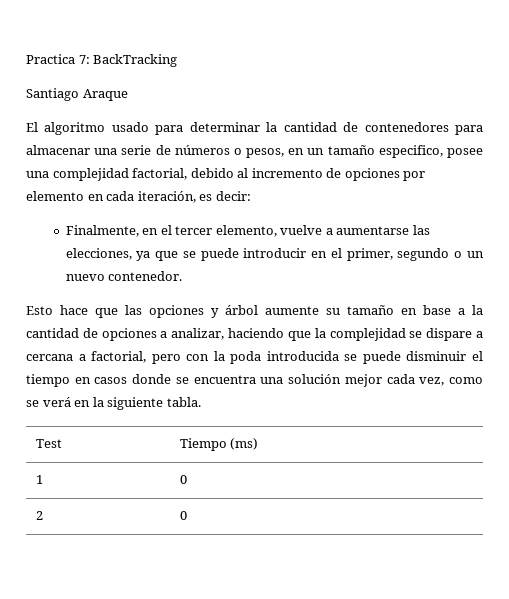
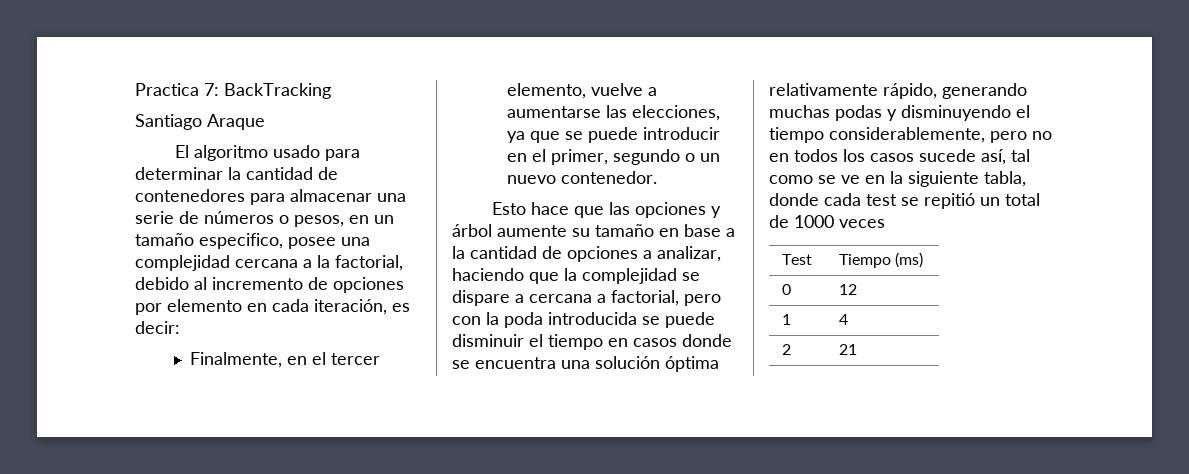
(129, 174) none -> [235,255,330,268] cercana a la
[344,374,445,387] mejor cada vez, -> [665,356,719,372] [769,83,1027,99] [769,105,1030,121] [769,127,1052,143] [769,149,1030,165] óptima relativamente rápido, generando muchas podas y disminuyendo el tiempo considerablemente, pero no en todos los casos sucede así, tal
[42,397,71,407] verá -> [841,175,860,184] ve
[166,397,201,407] tabla. -> [984,171,1026,187] [769,193,1040,209] [769,215,885,228] tabla, donde cada test se repitió un total de 1000 veces
(259, 444) none -> [782,284,792,295] [839,284,858,295] // 0 | 12
[179,475,187,484] 0 -> [839,314,849,325] 4
[179,511,187,520] 0 -> [839,344,858,355] 21

